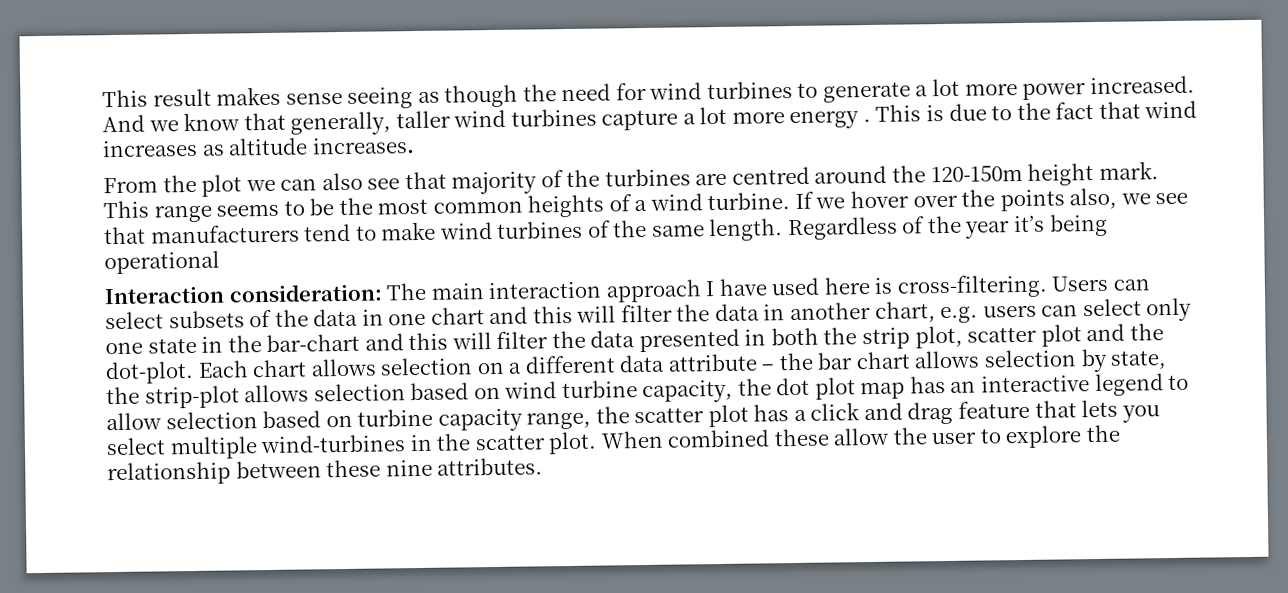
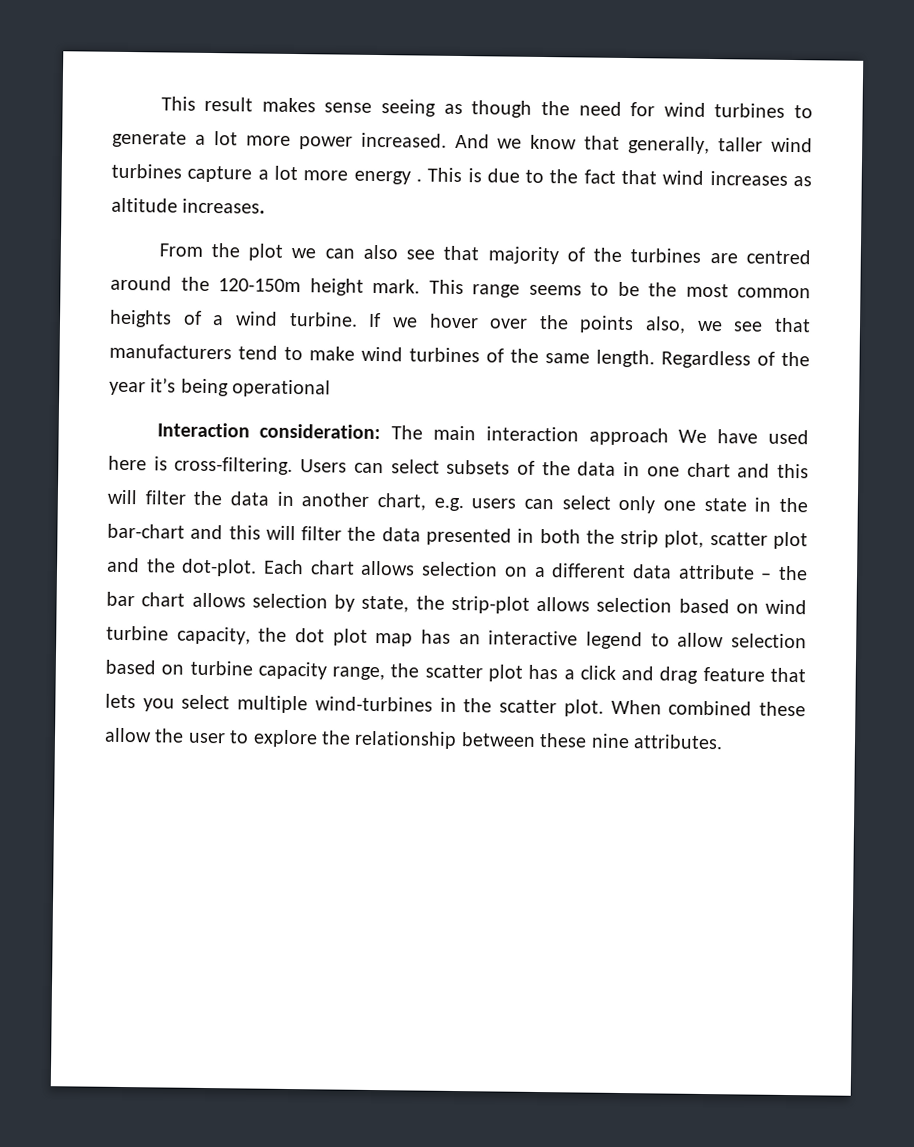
[705,281,716,297] I -> [678,429,708,444] We

